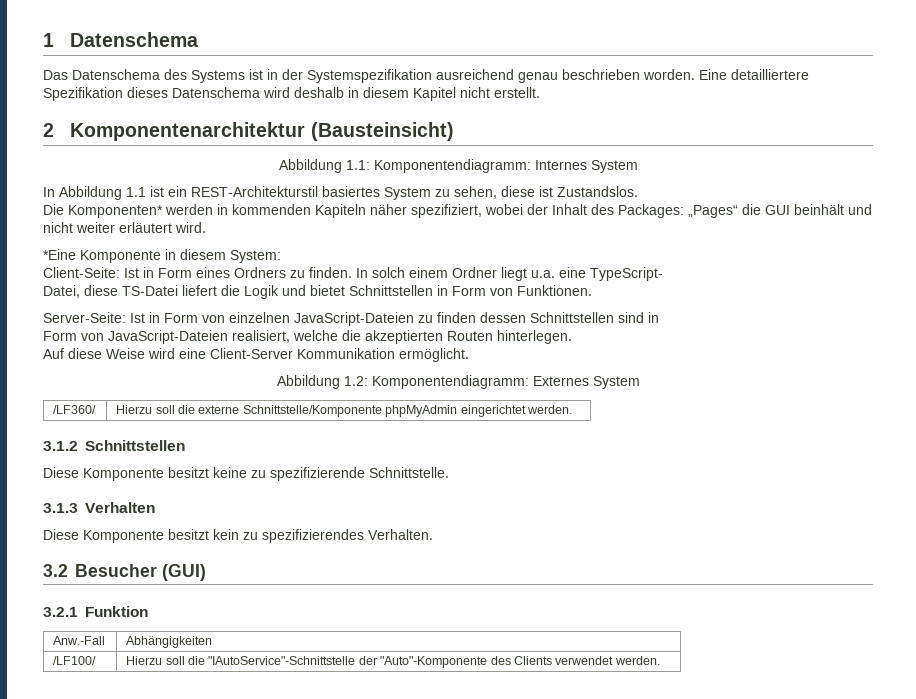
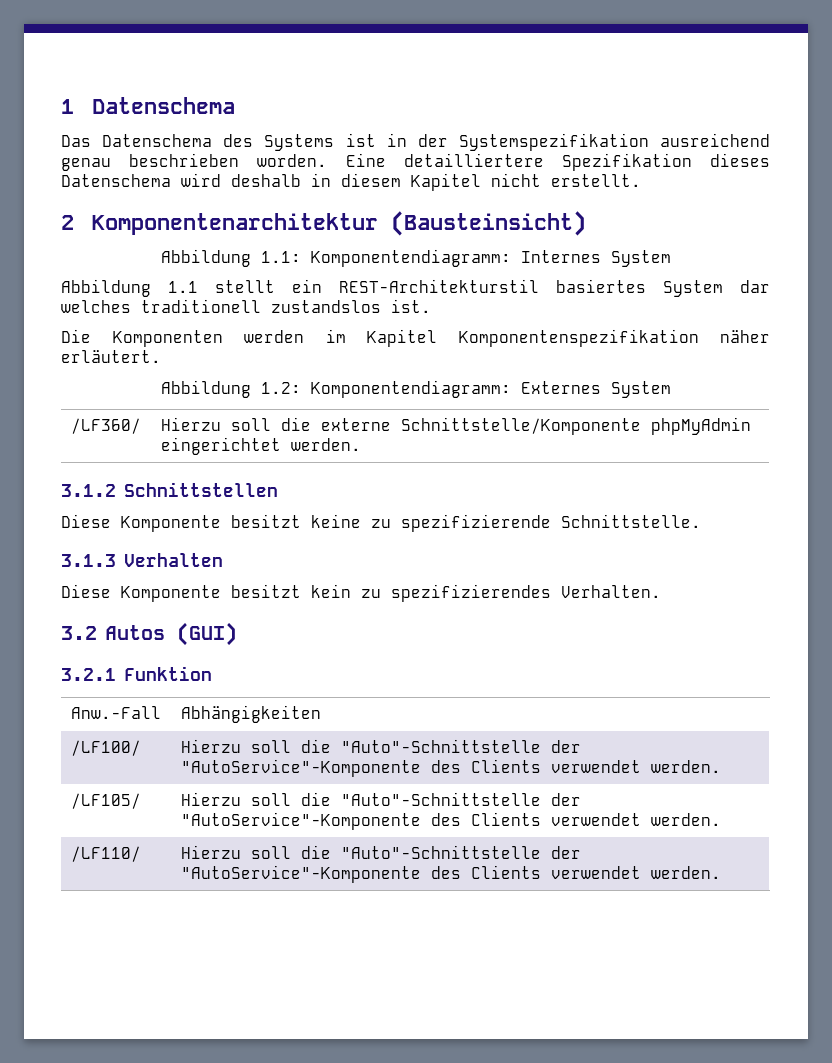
[43,187,55,197] In -> (671, 258) none
[150,186,164,197] ist -> [215,280,275,293] stellt
[435,186,638,199] [43,204,872,218] [43,222,206,233] [43,249,281,263] [43,267,663,281] [43,285,592,299] [43,312,659,326] [43,330,572,344] [43,348,469,362] zu sehen, diese ist Zustandslos. // Die Komponenten* werden in kommenden Kapiteln näher spezifiziert, wobei der Inhalt des Packages: „Pages“ die GUI beinhält und nicht weiter erläutert wird. // *Eine Komponente in diesem System: // Client-Seite: Ist in Form eines Ordners zu finden. In solch einem Ordner liegt u.a. eine TypeScript- // Datei, diese TS-Datei liefert die Logik und bietet Schnittstellen in Form von Funktionen. // Server-Seite: Ist in Form von einzelnen JavaScript-Dateien zu finden dessen Schnittstellen sind in // Form von JavaScript-Dateien realisiert, welche die akzeptierten Routen hinterlegen. // Auf diese Weise wird eine Client-Server Kommunikation ermöglicht. -> [740,280,770,293] [61,299,431,313] [61,329,770,347] [61,350,161,363] dar welches traditionell zustandslos ist. // Die Komponenten werden im Kapitel Komponentenspezifikation näher erläutert.
[75,564,157,577] Besucher -> [104,625,165,640] Autos
[208,656,660,668] "IAutoService"-Schnittstelle der "Auto"-Komponente des Clients verwendet werden. -> [340,739,581,753] [180,759,721,777] [70,793,141,809] [180,792,581,806] [180,812,721,830] [70,846,141,862] [180,845,581,859] [180,865,721,883] "Auto"-Schnittstelle der "AutoService"-Komponente des Clients verwendet werden. // /LF105/ | Hierzu soll die "Auto"-Schnittstelle der "AutoService"-Komponente des Clients verwendet werden. // /LF110/ | Hierzu soll die "Auto"-Schnittstelle der "AutoService"-Komponente des Clients verwendet werden.

